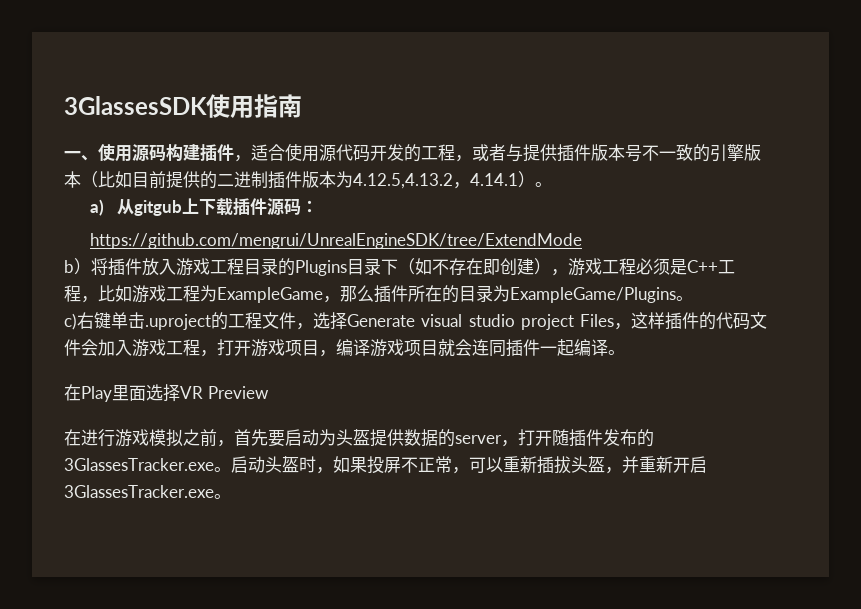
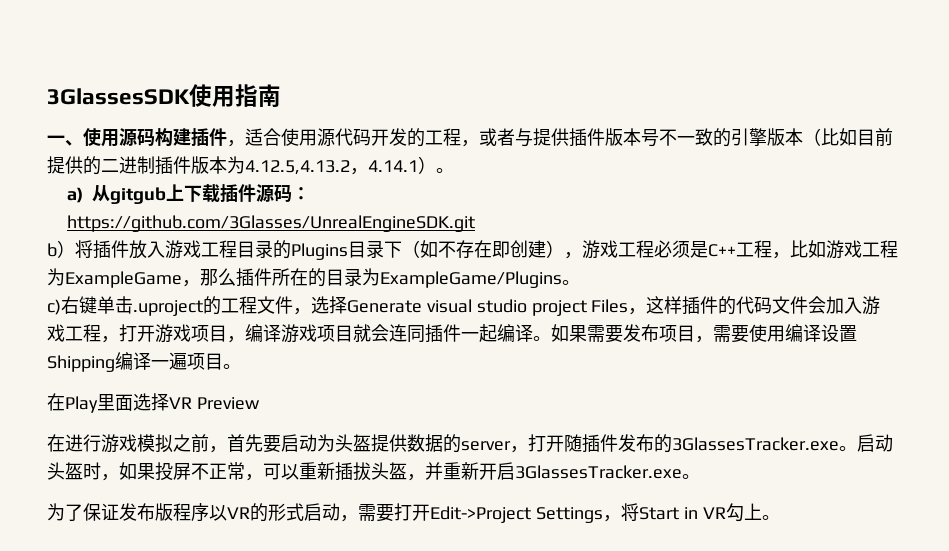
[90,233,583,249] https://github.com/mengrui/UnrealEngineSDK/tree/ExtendMode -> [67,215,476,232] https://github.com/3Glasses/UnrealEngineSDK.git
(625, 352) none -> [551,324,857,343] [47,352,241,372] 如果需要发布项目，需要使用编译设置Shipping编译一遍项目。
(231, 496) none -> [47,503,780,523] // 为了保证发布版程序以VR的形式启动，需要打开Edit->Project Settings，将Start in VR勾上。

